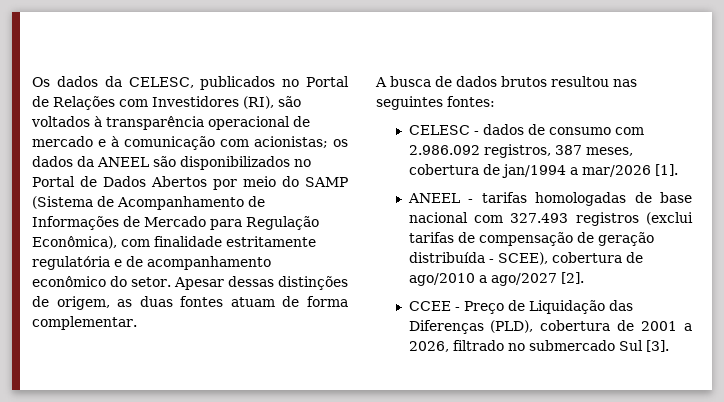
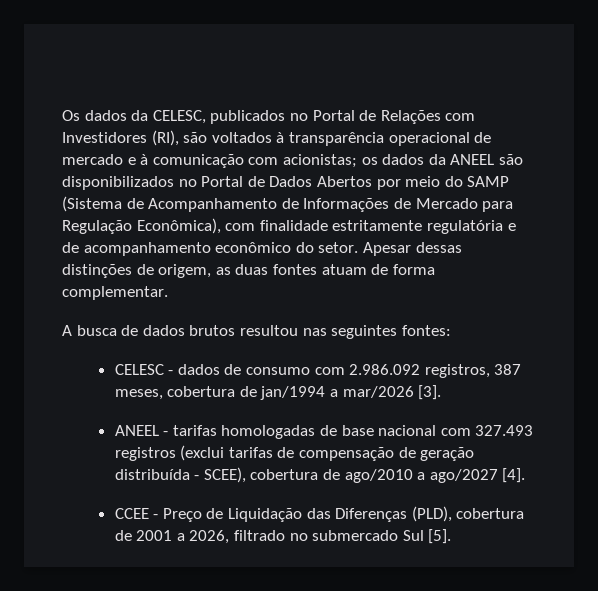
[654,164,678,176] [1]. -> [418,385,442,400] [3].
[560,272,584,284] [2]. -> [502,468,526,483] [4].
[645,340,669,352] [3]. -> [428,529,452,544] [5].

